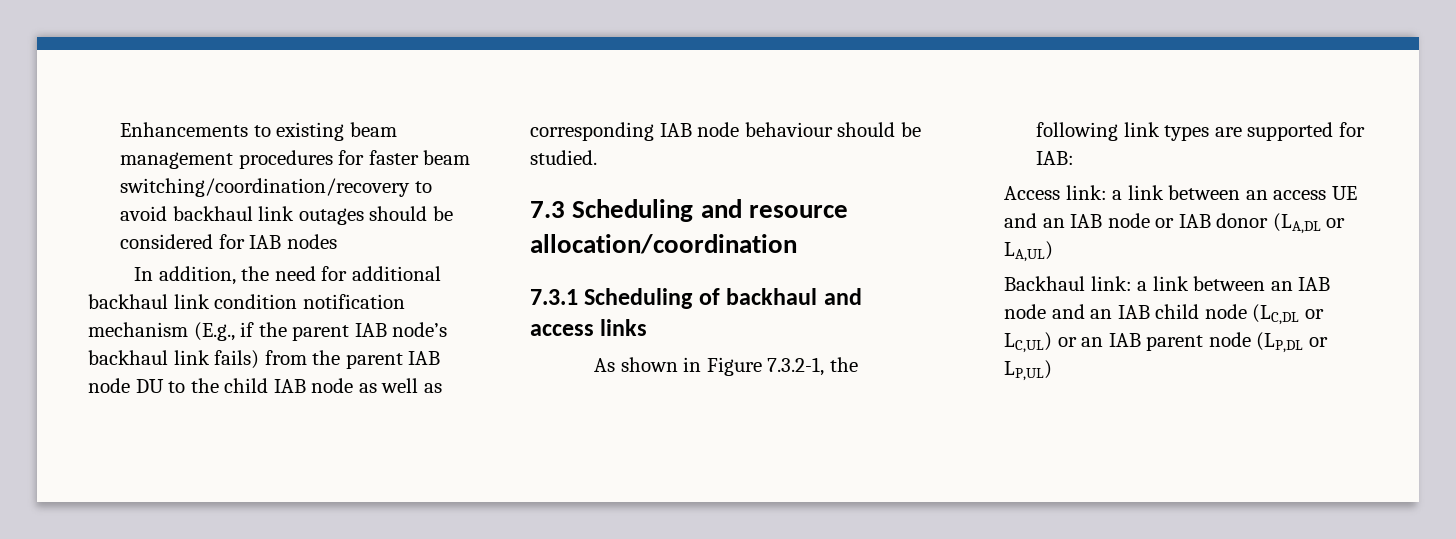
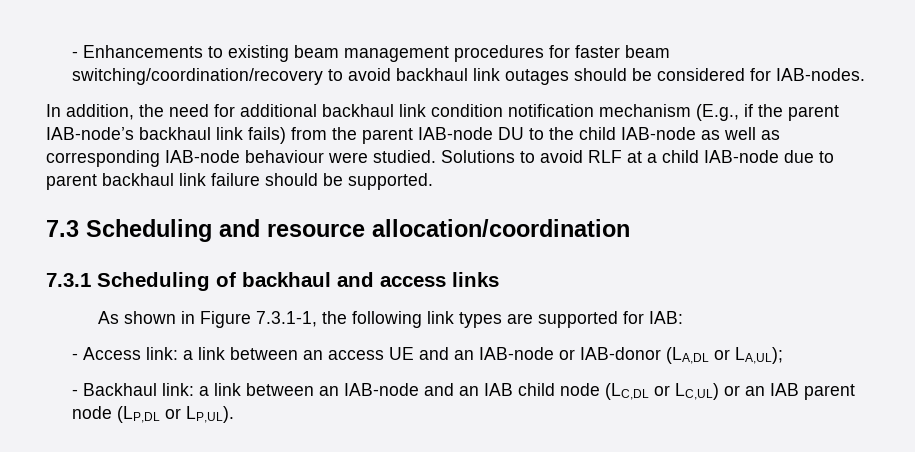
(120, 129) none -> [72,51,79,58] -
[249,234,337,249] IAB nodes -> [776,68,866,81] IAB-nodes.
[354,322,448,337] IAB node’s -> [46,127,134,140] IAB-node’s
[408,351,441,365] [88,378,130,393] IAB node -> [418,127,493,140] IAB-node
[273,378,354,393] IAB node -> [621,127,696,140] IAB-node
[659,122,921,137] [530,150,597,165] IAB node behaviour should be studied. -> [165,150,834,163] [46,173,433,190] IAB-node behaviour were studied. Solutions to avoid RLF at a child IAB-node due to parent backhaul link failure should be supported.
[767,357,825,376] 7.3.2-1, -> [256,311,318,327] 7.3.1-1,
(1075, 158) none -> [72,353,79,360] -
[1070,213,1346,234] [1004,241,1054,262] IAB node or IAB donor (LA,DL or LA,UL) // -> [479,347,784,364] [72,389,79,396] IAB-node or IAB-donor (LA,DL or LA,UL); // -
[1298,277,1331,291] [1004,304,1047,319] IAB node -> [344,383,420,396] IAB-node
[1004,360,1053,381] LP,UL) -> [186,406,235,423] LP,UL).

